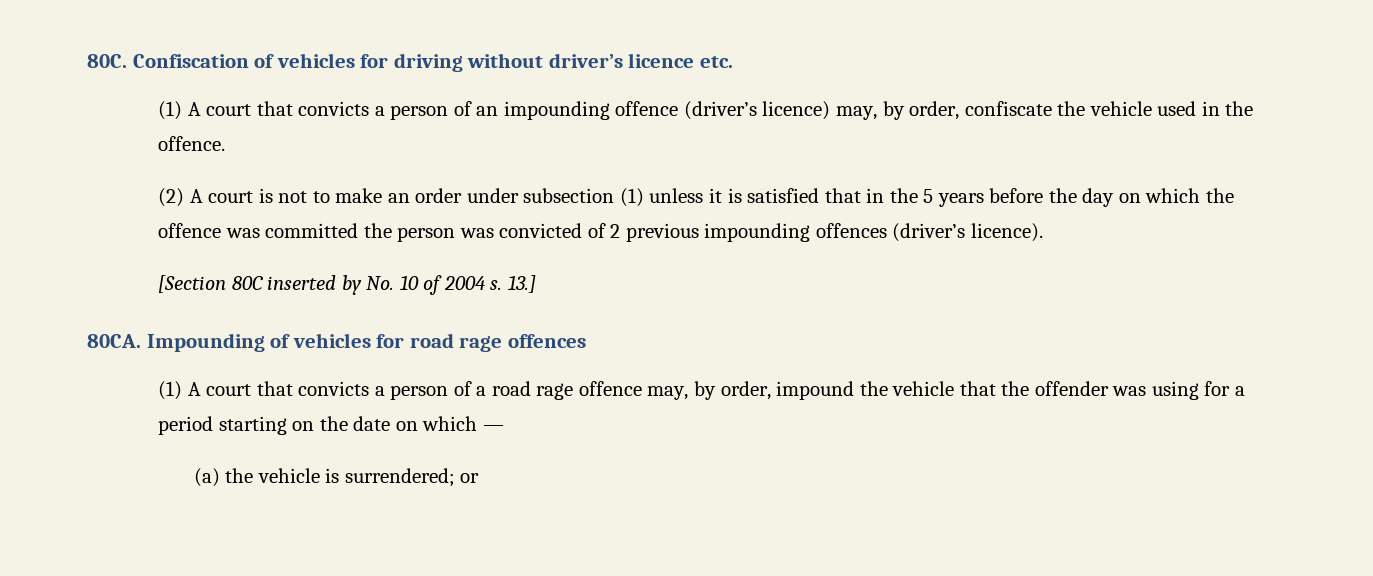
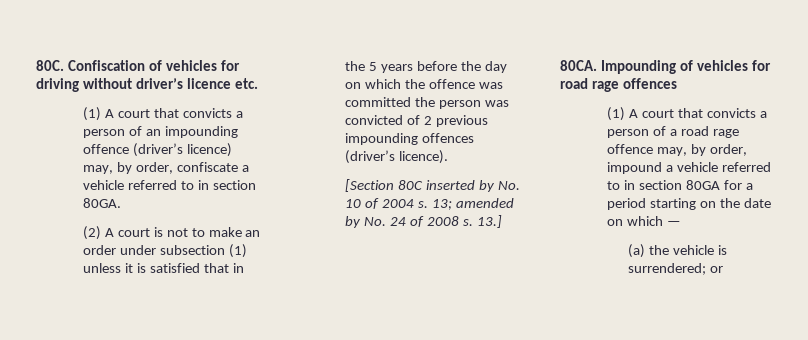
[1057,101,1254,116] [158,136,226,151] the vehicle used in the offence. -> [241,165,249,172] [83,180,256,190] [83,198,122,208] a vehicle referred to in section 80GA.
(503, 285) none -> [431,198,514,210] [345,216,473,228] 13; amended by No. 24 of 2008 s.
[859,381,1199,400] the vehicle that the offender was using -> [665,162,771,172] [607,180,720,190] a vehicle referred to in section 80GA

